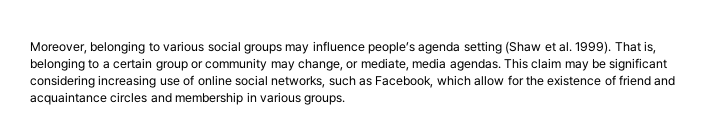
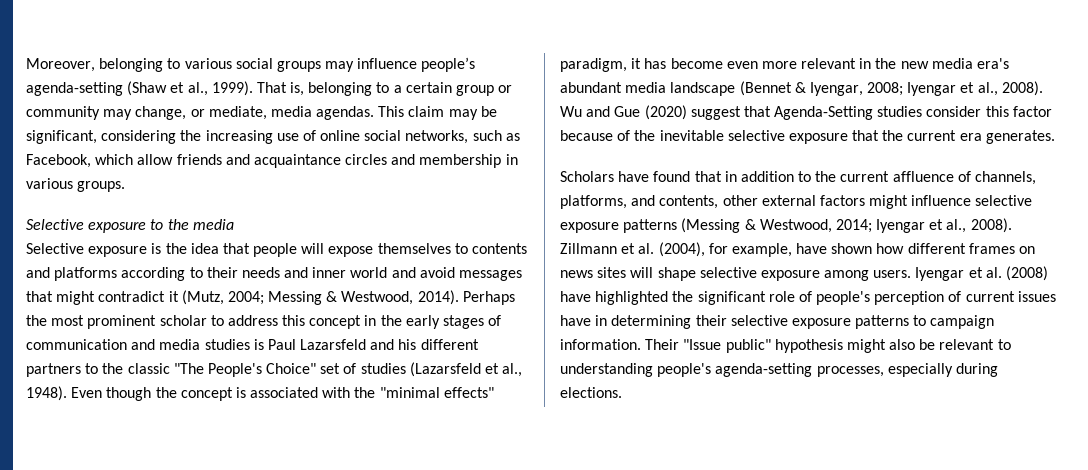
[418,41,502,54] agenda setting -> [26,82,123,96] agenda-setting
[558,42,572,52] al. -> [187,82,208,96] al.,
[609,58,668,71] [30,75,95,88] significant considering -> [26,130,202,144] significant, considering the
[507,75,651,86] for the existence of friend -> [176,154,222,165] friends
(346, 100) none -> [26,219,234,233] [26,243,528,257] [26,267,523,281] [26,290,515,305] [26,315,502,329] [26,339,479,350] [26,362,523,377] [26,386,494,401] [560,58,1010,72] [560,81,1043,96] [560,105,1052,120] [560,130,1055,144] [560,171,1037,185] [560,195,1033,209] [560,218,1012,233] [560,242,1036,257] [560,266,1049,281] [560,291,1056,305] [560,315,995,329] [560,339,1011,353] [560,363,998,377] [560,387,622,398] // Selective exposure to the media // Selective exposure is the idea that people will expose themselves to contents and platforms according to their needs and inner world and avoid messages that might contradict it (Mutz, 2004; Messing & Westwood, 2014). Perhaps the most prominent scholar to address this concept in the early stages of communication and media studies is Paul Lazarsfeld and his different partners to the classic "The People's Choice" set of studies (Lazarsfeld et al., 1948). Even though the concept is associated with the "minimal effects" paradigm, it has become even more relevant in the new media era's abundant media landscape (Bennet & Iyengar, 2008; Iyengar et al., 2008). Wu and Gue (2020) suggest that Agenda-Setting studies consider this factor because of the inevitable selective exposure that the current era generates. // Scholars have found that in addition to the current affluence of channels, platforms, and contents, other external factors might influence selective exposure patterns (Messing & Westwood, 2014; Iyengar et al., 2008). Zillmann et al. (2004), for example, have shown how different frames on news sites will shape selective exposure among users. Iyengar et al. (2008) have highlighted the significant role of people's perception of current issues have in determining their selective exposure patterns to campaign information. Their "Issue public" hypothesis might also be relevant to understanding people's agenda-setting processes, especially during elections.

